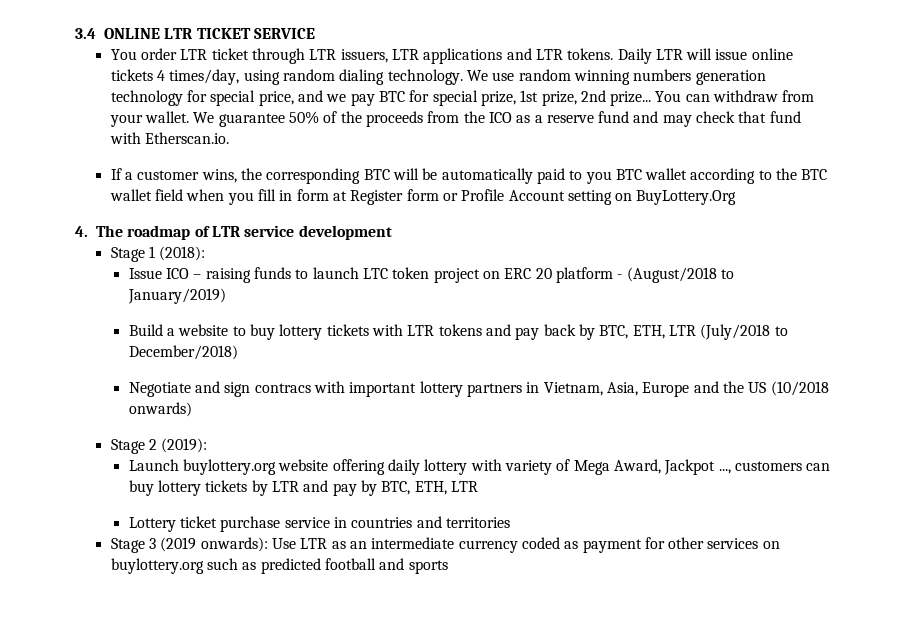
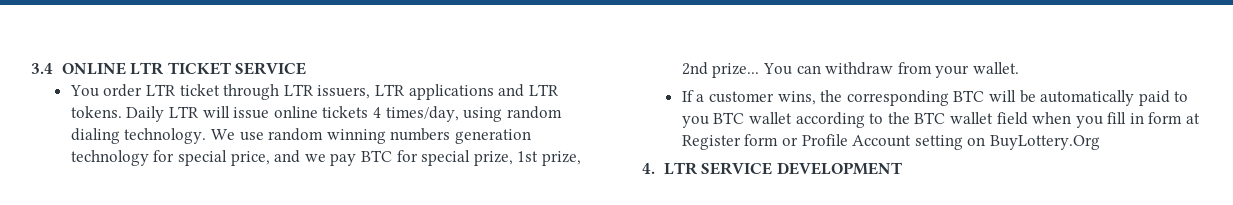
[193,111,801,127] [109,132,229,144] We guarantee 50% of the proceeds from the ICO as a reserve fund and may check that fund with Etherscan.io. -> (1019, 68) none
[96,225,392,240] [110,246,206,262] [128,267,734,283] [127,288,226,304] [128,324,788,340] [128,345,238,360] [128,381,829,397] [128,402,192,417] [110,438,208,454] [128,459,831,475] [128,480,478,496] [128,516,510,532] [110,537,780,553] [110,558,448,574] The roadmap of LTR service development // Stage 1 (2018): // Issue ICO – raising funds to launch LTC token project on ERC 20 platform - (August/2018 to January/2019) // Build a website to buy lottery tickets with LTR tokens and pay back by BTC, ETH, LTR (July/2018 to December/2018) // Negotiate and sign contracs with important lottery partners in Vietnam, Asia, Europe and the US (10/2018 onwards) // Stage 2 (2019): // Launch buylottery.org website offering daily lottery with variety of Mega Award, Jackpot ..., customers can buy lottery tickets by LTR and pay by BTC, ETH, LTR // Lottery ticket purchase service in countries and territories // Stage 3 (2019 onwards): Use LTR as an intermediate currency coded as payment for other services on buylottery.org such as predicted football and sports -> [663,162,902,175] LTR SERVICE DEVELOPMENT

